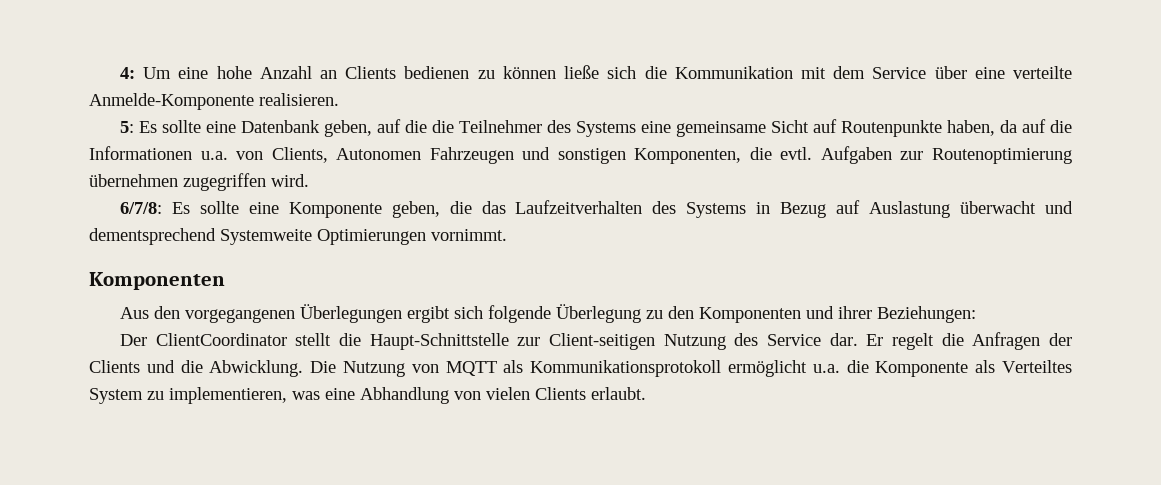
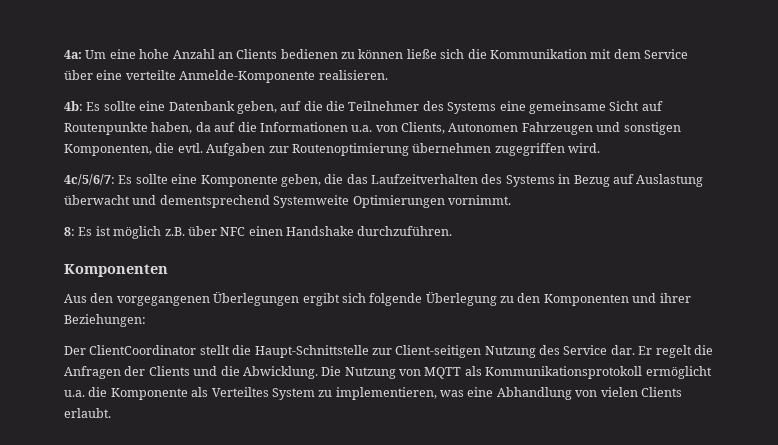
[119,67,135,79] 4: -> [64,50,82,59] 4a:
[119,121,134,133] 5: -> [64,101,83,111] 4b:
[119,202,162,214] 6/7/8: -> [64,174,115,185] 4c/5/6/7:
(507, 235) none -> [64,226,453,239] // 8: Es ist möglich z.B. über NFC einen Handshake durchzuführen.

